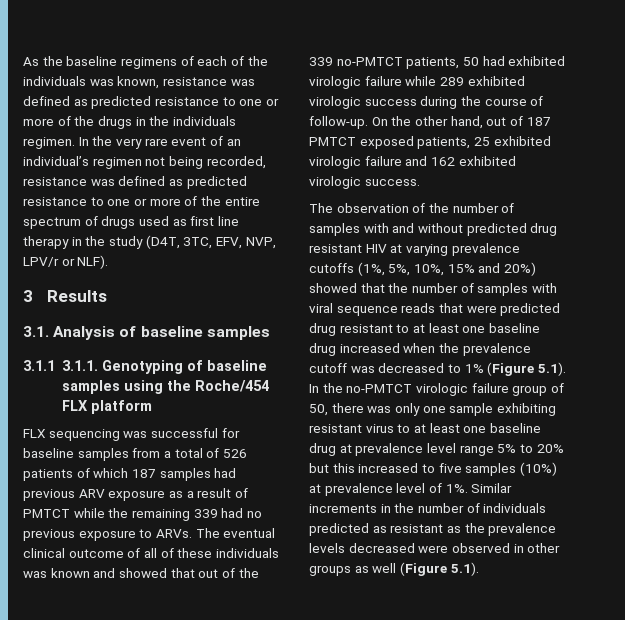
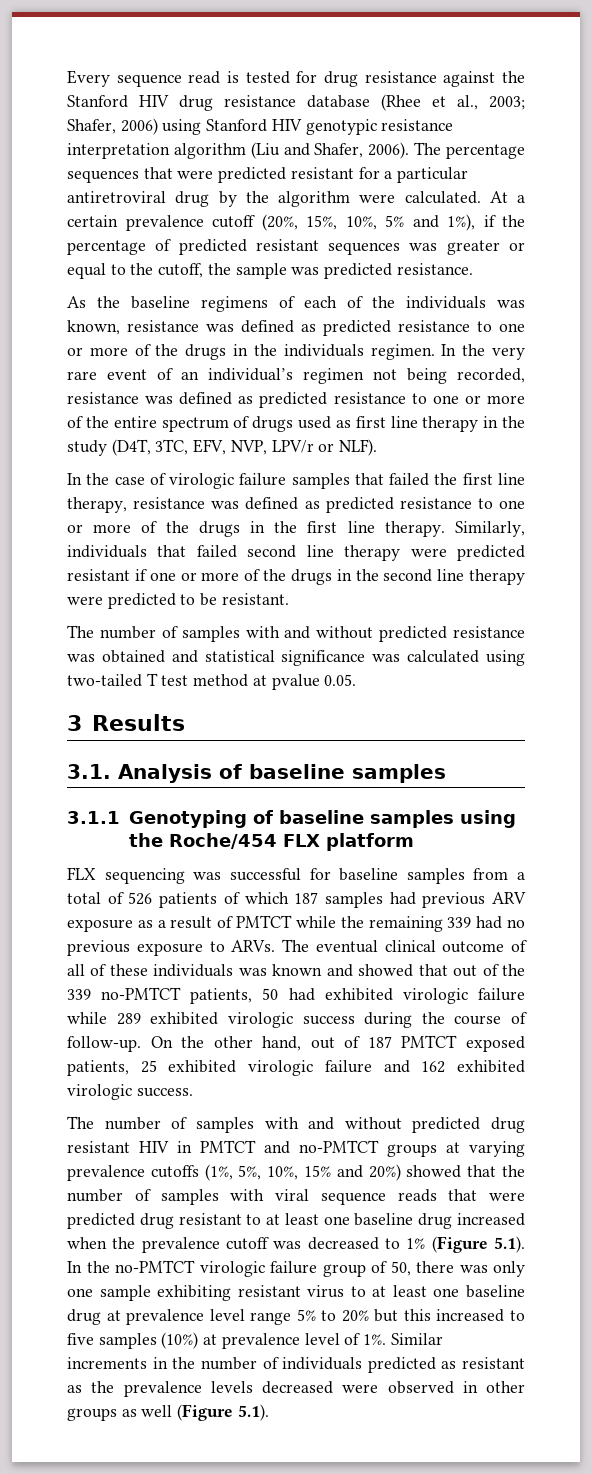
(23, 61) none -> [67,70,525,87] [67,94,525,111] [67,118,454,135] [67,142,525,159] [67,167,469,183] [67,191,525,207] [67,214,525,231] [67,239,525,255] [67,263,473,279] Every sequence read is tested for drug resistance against the Stanford HIV drug resistance database (Rhee et al., 2003; Shafer, 2006) using Stanford HIV genotypic resistance interpretation algorithm (Liu and Shafer, 2006). The percentage sequences that were predicted resistant for a particular antiretroviral drug by the algorithm were calculated. At a certain prevalence cutoff (20%, 15%, 10%, 5% and 1%), if the percentage of predicted resistant sequences was greater or equal to the cutoff, the sample was predicted resistance. //
(109, 262) none -> [67,473,525,489] [67,497,525,513] [67,521,525,537] [67,545,525,561] [67,569,525,585] [67,593,289,609] [67,625,525,642] [67,650,525,666] [67,673,357,690] // In the case of virologic failure samples that failed the first line therapy, resistance was defined as predicted resistance to one or more of the drugs in the first line therapy. Similarly, individuals that failed second line therapy were predicted resistant if one or more of the drugs in the second line therapy were predicted to be resistant. // The number of samples with and without predicted resistance was obtained and statistical significance was calculated using two-tailed T test method at pvalue 0.05.
[61,360,98,371] 3.1.1. -> (120, 817) none
[336,203,449,213] observation of the -> (94, 1122) none
(387, 248) none -> [177,1140,437,1157] in PMTCT and no-PMTCT groups

